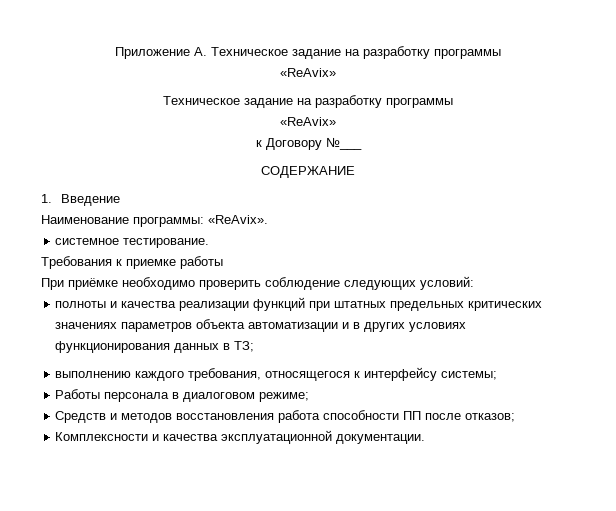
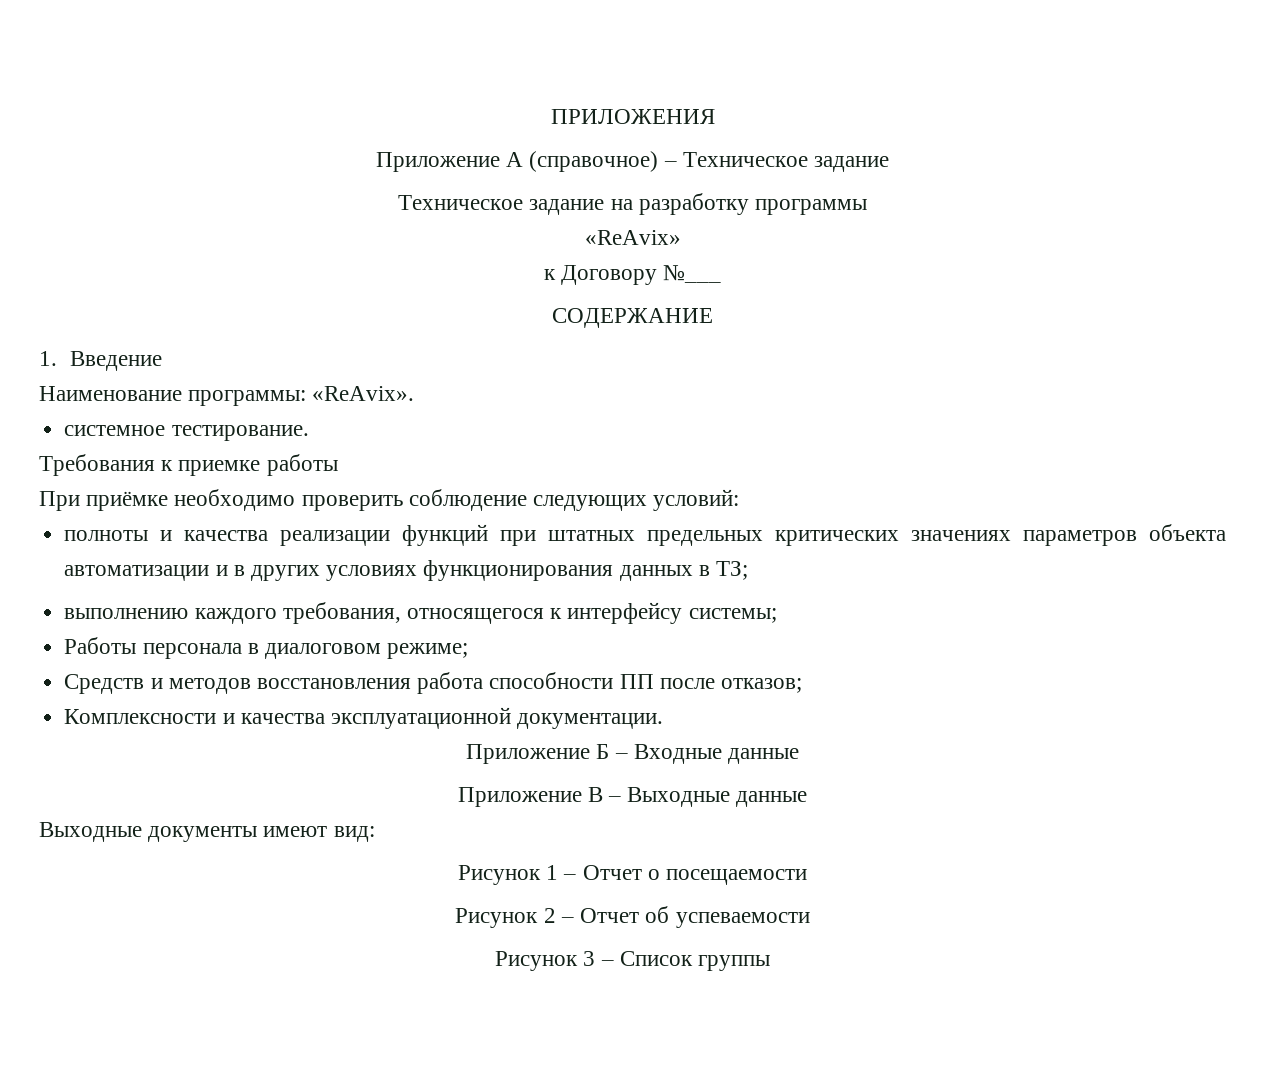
[115,46,501,59] [280,68,336,77] Приложение А. Техническое задание на разработку программы // «ReAvix» -> [550,109,715,124] [375,151,890,172] ПРИЛОЖЕНИЯ // Приложение А (справочное) – Техническое задание
(426, 439) none -> [466,744,799,764] [457,787,808,807] [39,822,375,842] [457,865,808,885] [455,906,810,928] [495,951,770,971] // Приложение Б – Входные данные // Приложение В – Выходные данные // Выходные документы имеют вид: // Рисунок 1 – Отчет о посещаемости // Рисунок 2 – Отчет об успеваемости // Рисунок 3 – Список группы

